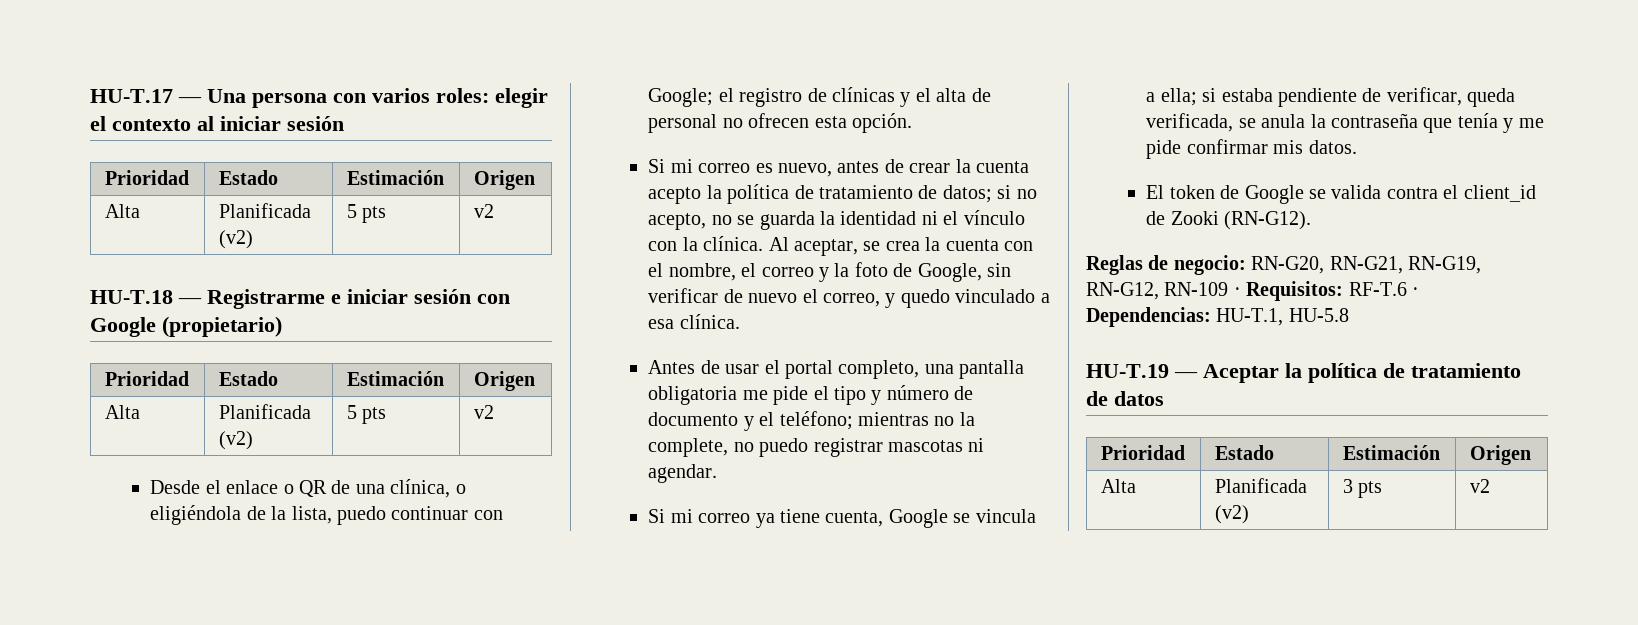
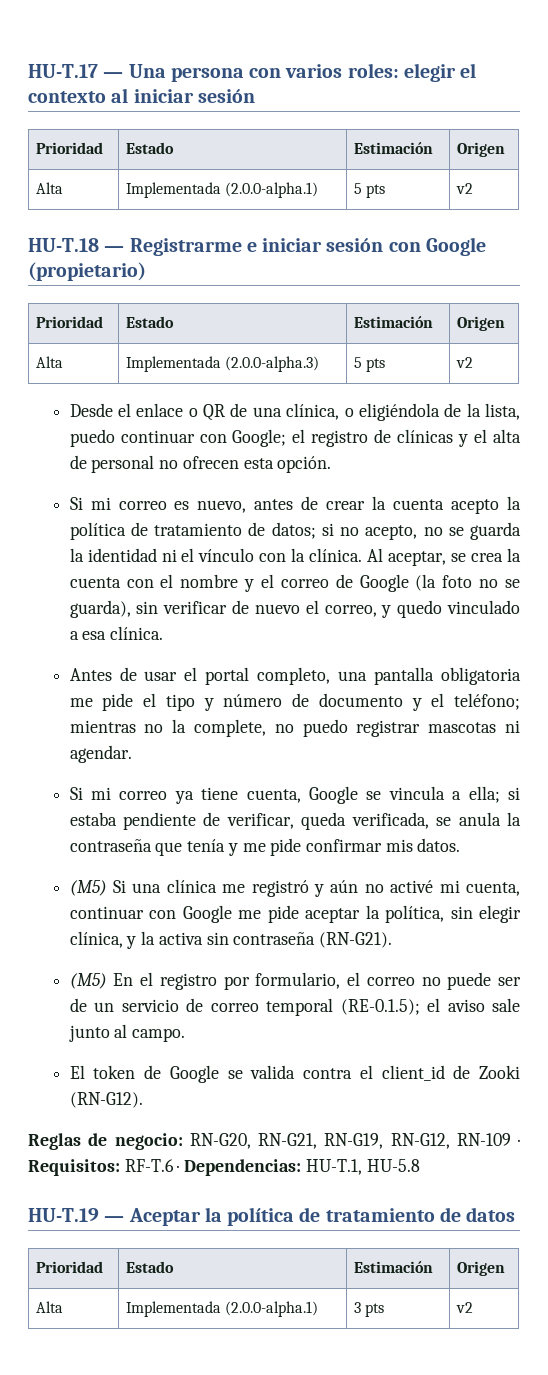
[218,203,311,218] [218,230,253,249] Planificada (v2) -> [125,182,318,198] Implementada (2.0.0-alpha.1)
[218,404,311,419] [218,431,253,450] Planificada (v2) -> [125,356,319,372] Implementada (2.0.0-alpha.3)
[668,262,982,282] nombre, el correo y la foto de Google, -> [180,574,520,592] [69,600,131,618] nombre y el correo de Google (la foto no se guarda),
(1357, 147) none -> [69,879,520,897] [69,905,521,923] [69,931,393,949] [69,972,521,990] [69,998,521,1016] [68,1024,186,1042] // (M5) Si una clínica me registró y aún no activé mi cuenta, continuar con Google me pide aceptar la política, sin elegir clínica, y la activa sin contraseña (RN-G21). // (M5) En el registro por formulario, el correo no puede ser de un servicio de correo temporal (RE-0.1.5); el aviso sale junto al campo.
[1214,478,1307,493] [1214,505,1249,524] Planificada (v2) -> [125,1301,318,1317] Implementada (2.0.0-alpha.1)

